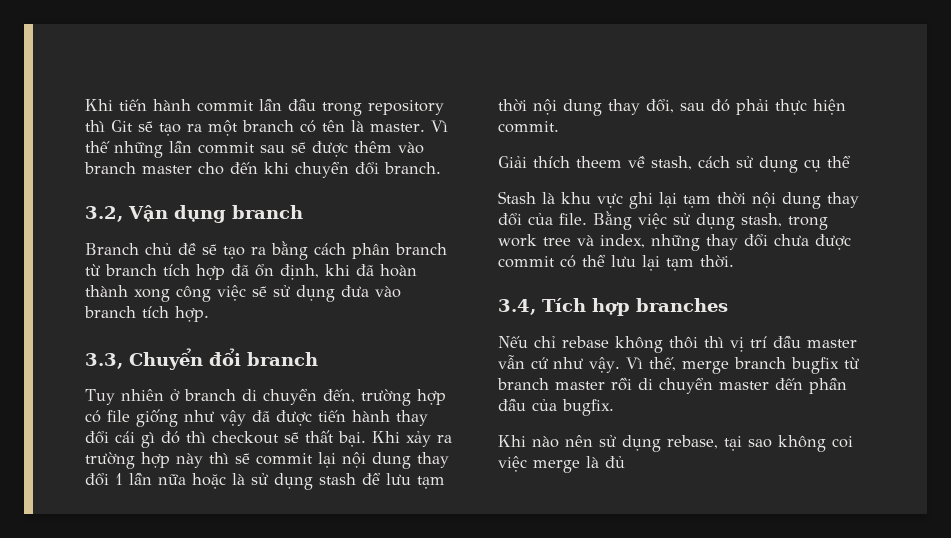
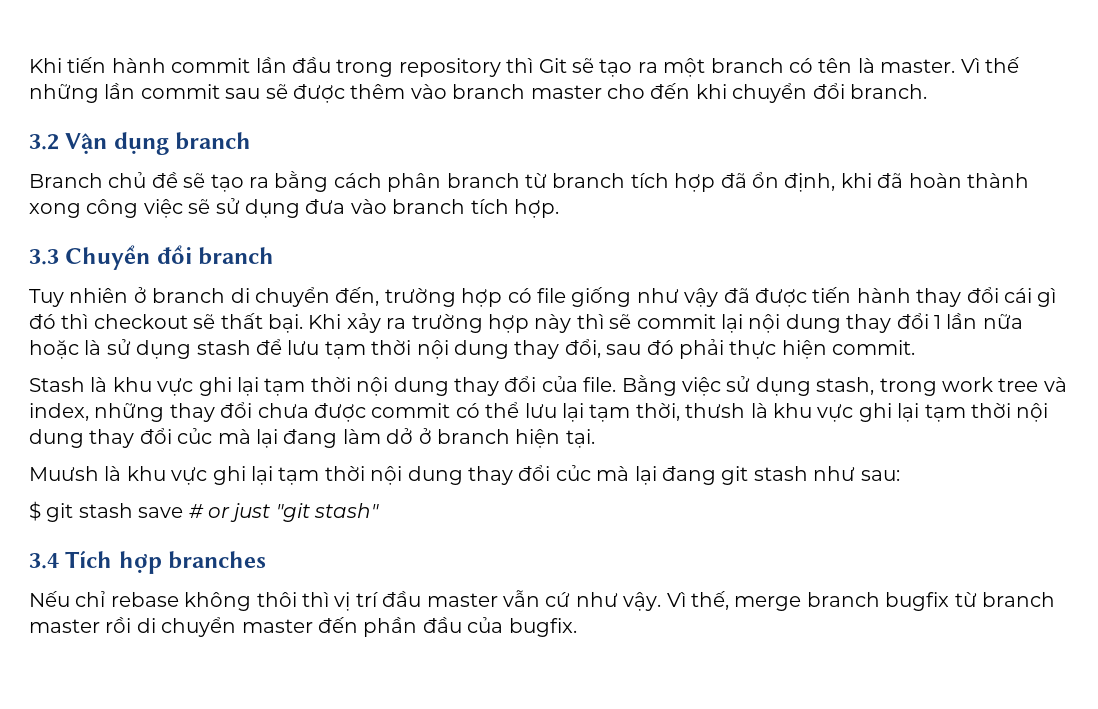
[85,206,123,222] 3.2, -> [29,134,59,150] 3.2
[85,353,123,369] 3.3, -> [29,249,59,265] 3.3
[498,155,851,173] // Giải thích theem về stash, cách sử dụng cụ thể -> (916, 347) none
[700,255,734,268] [498,299,536,315] thời. // 3.4, -> [635,403,1049,422] [29,428,595,448] [29,465,900,485] [29,501,380,522] [29,553,59,569] thời, thưsh là khu vực ghi lại tạm thời nội dung thay đổi củc mà lại đang làm dở ở branch hiện tại. // Muưsh là khu vực ghi lại tạm thời nội dung thay đổi củc mà lại đang git stash như sau: // $ git stash save # or just "git stash" // 3.4
[498,435,853,452] [498,456,625,473] // Khi nào nên sử dụng rebase, tại sao không coi việc merge là đủ -> (577, 627) none

